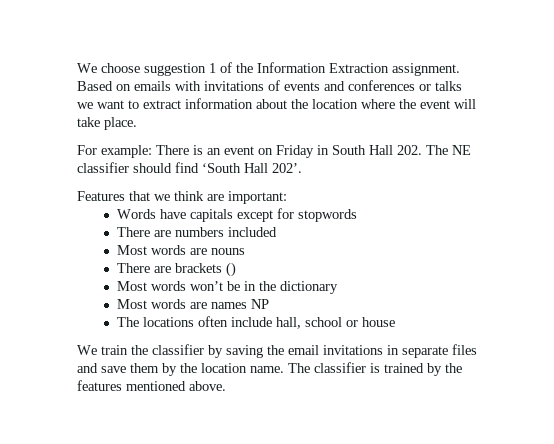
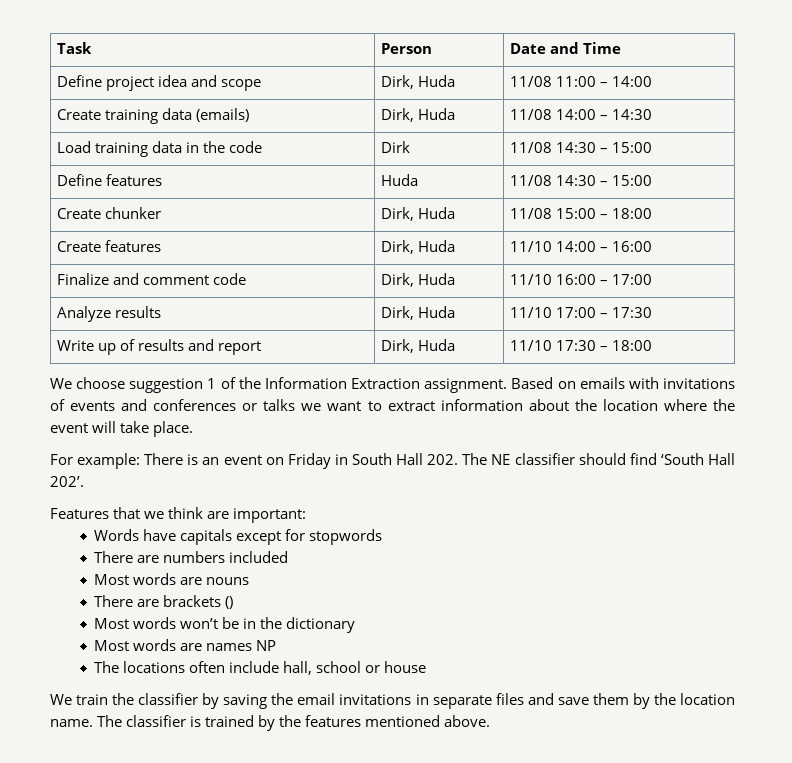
(77, 68) none -> [57,42,93,54] [381,43,433,54] [510,42,622,54] [57,75,262,91] [381,75,456,89] [510,76,653,87] [57,108,250,124] [381,108,456,122] [510,109,653,120] [57,141,263,157] [381,141,411,153] [510,142,653,153] [57,174,163,186] [381,174,419,186] [510,175,653,186] [57,207,162,219] [381,207,456,221] [510,208,653,219] [57,240,162,252] [381,240,456,254] [510,241,653,252] [57,273,247,285] [381,273,456,287] [510,274,653,285] [57,306,162,322] [381,306,456,320] [510,307,653,318] [57,339,262,355] [381,339,456,353] [510,340,653,351] Task | Person | Date and Time // Define project idea and scope | Dirk, Huda | 11/08 11:00 – 14:00 // Create training data (emails) | Dirk, Huda | 11/08 14:00 – 14:30 // Load training data in the code | Dirk | 11/08 14:30 – 15:00 // Define features | Huda | 11/08 14:30 – 15:00 // Create chunker | Dirk, Huda | 11/08 15:00 – 18:00 // Create features | Dirk, Huda | 11/10 14:00 – 16:00 // Finalize and comment code | Dirk, Huda | 11/10 16:00 – 17:00 // Analyze results | Dirk, Huda | 11/10 17:00 – 17:30 // Write up of results and report | Dirk, Huda | 11/10 17:30 – 18:00 //

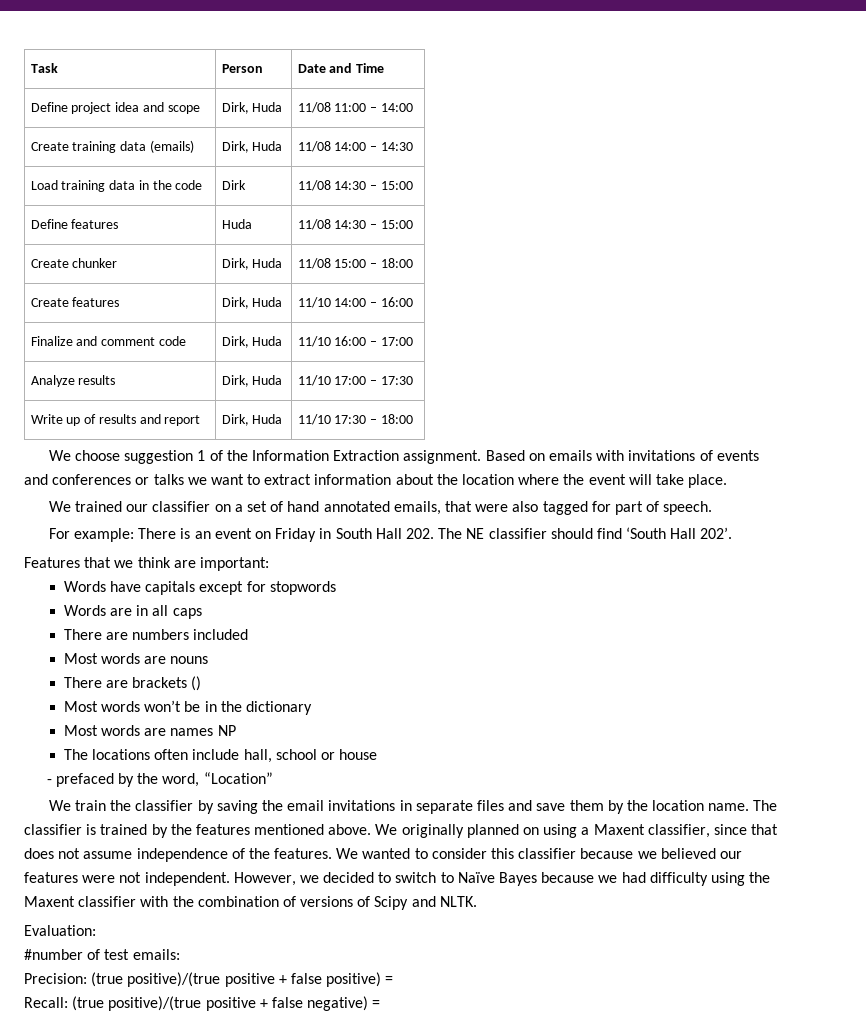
(194, 429) none -> [48,501,713,515] // We trained our classifier on a set of hand annotated emails, that were also tagged for part of speech.
(383, 537) none -> [63,605,202,619] // Words are in all caps
(427, 667) none -> [46,772,273,787] // - prefaced by the word, “Location”
(491, 721) none -> [375,824,779,838] [24,848,742,862] [24,872,771,886] [24,896,477,910] [24,925,96,936] [24,949,180,960] [24,972,394,987] [24,996,381,1011] We originally planned on using a Maxent classifier, since that does not assume independence of the features. We wanted to consider this classifier because we believed our features were not independent. However, we decided to switch to Naïve Bayes because we had difficulty using the Maxent classifier with the combination of versions of Scipy and NLTK. // Evaluation: // #number of test emails: // Precision: (true positive)/(true positive + false positive) = // Recall: (true positive)/(true positive + false negative) =

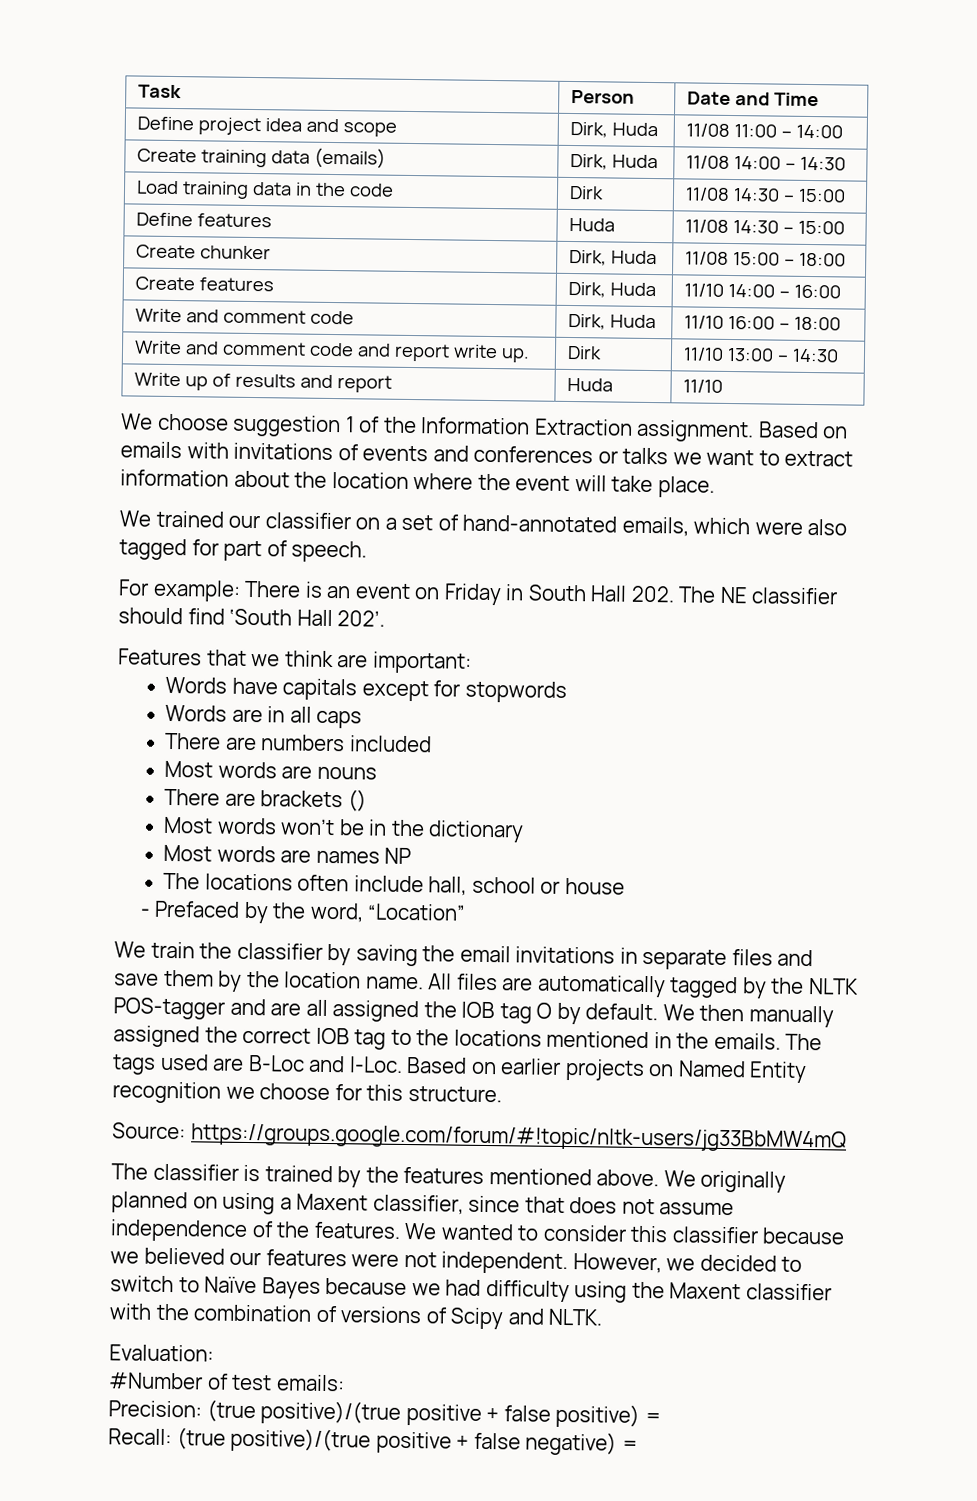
[30,336,73,346] Finalize -> [134,308,182,323] Write
[380,337,413,346] [30,375,116,387] [221,375,283,387] [297,375,413,386] 17:00 // Analyze results | Dirk, Huda | 11/10 17:00 – 17:30 -> [793,316,841,331] [133,340,530,363] [566,345,602,360] [682,347,839,363] 18:00 // Write and comment code and report write up. | Dirk | 11/10 13:00 – 14:30
[221,414,283,426] [297,414,413,425] Dirk, Huda | 11/10 17:30 – 18:00 -> [566,377,613,392] [682,379,723,393] Huda | 11/10
[287,501,472,515] hand annotated emails, that -> [462,514,751,537] hand-annotated emails, which
[55,773,114,787] prefaced -> [154,900,241,918] Prefaced
(750, 807) none -> [427,973,859,999] [113,997,834,1028] [113,1025,823,1051] [112,1053,808,1084] [112,1081,502,1104] [112,1122,847,1153] All files are automatically tagged by the NLTK POS-tagger and are all assigned the IOB tag O by default. We then manually assigned the correct IOB tag to the locations mentioned in the emails. The tags used are B-Loc and I-Loc. Based on earlier projects on Named Entity recognition we choose for this structure. // Source: https://groups.google.com/forum/#!topic/nltk-users/jg33BbMW4mQ //
[24,949,83,960] #number -> [108,1372,203,1390] #Number

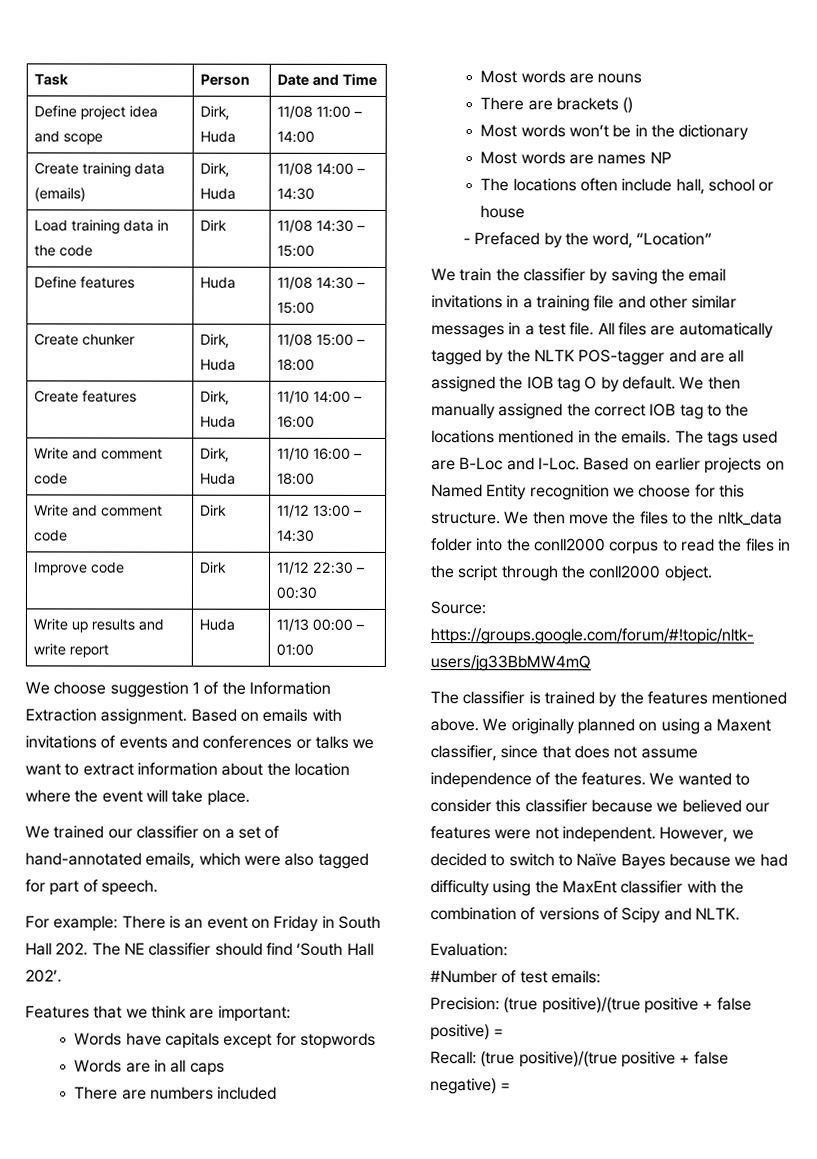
[356,343,530,363] [566,345,602,360] [682,347,724,361] and report write up. | Dirk | 11/10 -> [200,504,228,516] [277,504,311,518] | Dirk | 11/12
(839, 355) none -> [34,561,126,576] [200,561,228,573] [277,561,366,575] [276,586,318,599] // Improve code | Dirk | 11/12 22:30 – 00:30
[211,373,231,387] of -> (89, 627) none
(333, 381) none -> [33,643,67,656] write
[682,379,723,393] 11/10 -> [276,618,365,632] [276,643,315,656] 11/13 00:00 – 01:00
[642,948,814,971] [114,969,424,992] separate files and save them by the location name. -> [522,295,738,312] [431,322,595,339] a training file and other similar messages in a test file.
(502, 1094) none -> [504,511,783,526] [431,538,791,555] [431,565,713,582] We then move the files to the nltk_data folder into the conll2000 corpus to read the files in the script through the conll2000 object.
[669,1282,742,1300] Maxent -> [561,880,617,894] MaxEnt

